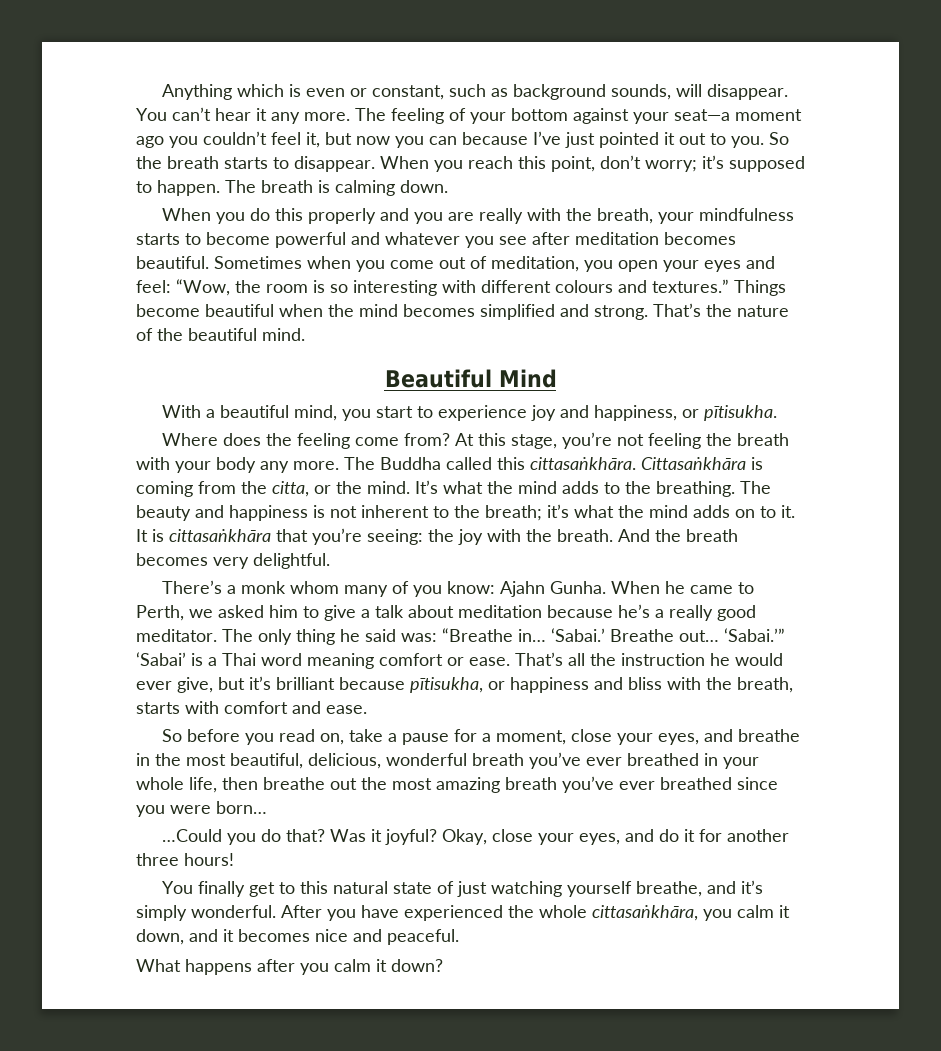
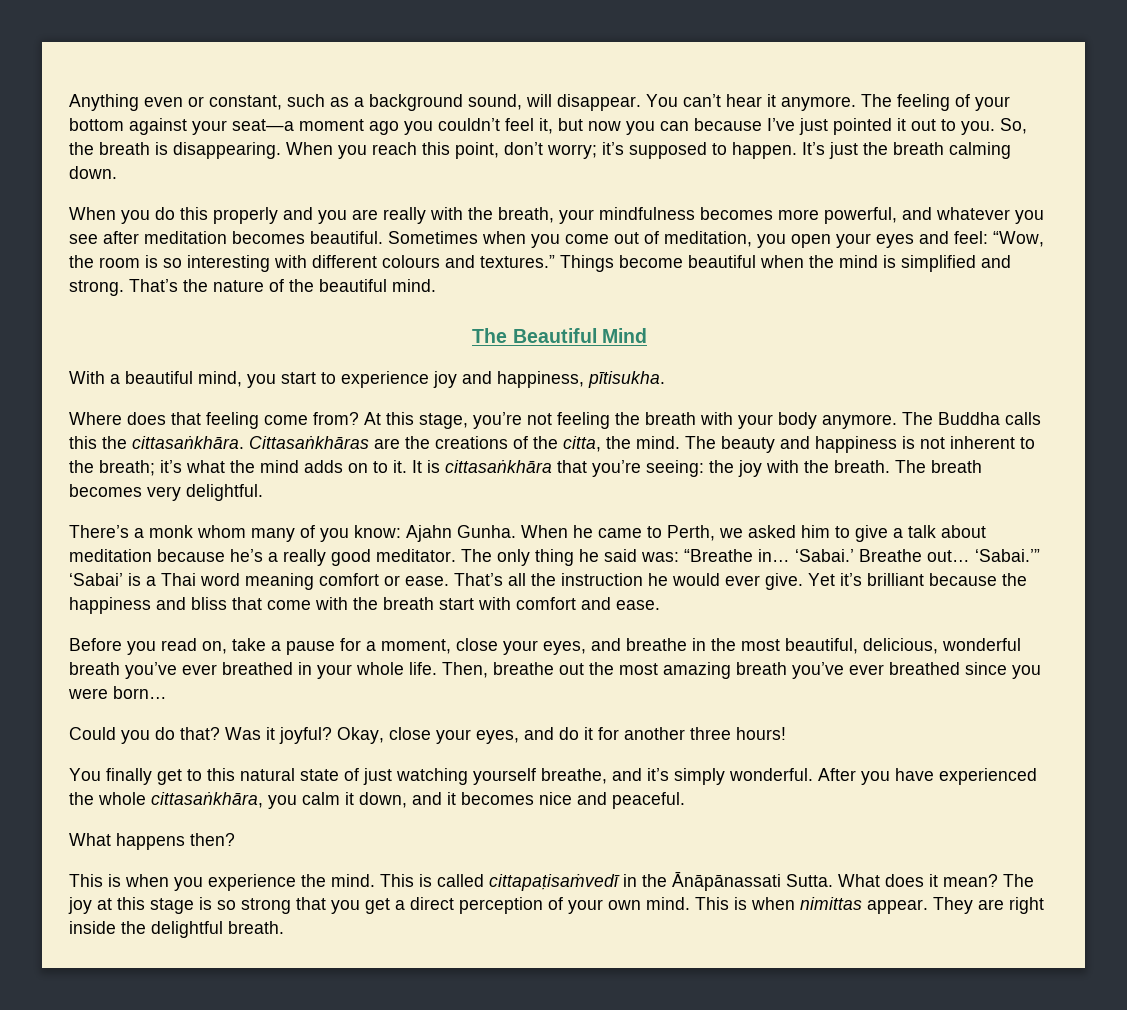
[237,84,302,97] which is -> (139, 102) none
[513,84,672,100] background sounds, -> [354,94,522,111] a background sound,
[271,112,350,124] any more. -> [781,96,856,111] anymore.
[769,132,789,145] [136,156,375,172] So the breath starts to disappear. -> [1000,118,1027,134] [69,142,281,159] So, the breath is disappearing.
[225,180,330,193] The breath is -> [802,142,944,159] It’s just the breath
[136,232,346,248] starts to become powerful -> [700,207,897,224] becomes more powerful,
[403,304,475,317] becomes -> [883,255,896,268] is
(305, 334) none -> [472,328,508,343] The
[682,409,700,418] or -> (584, 379) none
[266,433,293,446] the -> [171,412,201,425] that
[260,457,763,473] [136,481,236,497] any more. The Buddha called this cittasaṅkhāra. Cittasaṅkhāra is coming from -> [822,412,1041,429] [69,436,528,449] anymore. The Buddha calls this the cittasaṅkhāra. Cittasaṅkhāras are the creations of
[314,480,735,497] or the mind. It’s what the mind adds to the breathing. -> [606,436,680,449] the mind.
[618,529,681,542] And the -> [895,460,926,473] The
[177,677,245,693] give, but -> [765,573,835,590] give. Yet
[410,677,505,693] pītisukha, or -> [1002,573,1027,586] the
[667,677,793,693] [136,702,180,714] with the breath, starts -> [232,597,474,610] that come with the breath start
[162,729,241,742] So before -> [69,638,122,651] Before
[189,777,258,793] life, then -> [409,662,488,678] life. Then,
[162,829,223,842] …Could -> [69,727,116,740] Could
[257,959,443,975] after you calm it down? -> [190,833,235,846] [69,871,1034,891] [68,897,1044,914] [69,921,284,938] then? // This is when you experience the mind. This is called cittapaṭisaṁvedī in the Ānāpānassati Sutta. What does it mean? The joy at this stage is so strong that you get a direct perception of your own mind. This is when nimittas appear. They are right inside the delightful breath.

